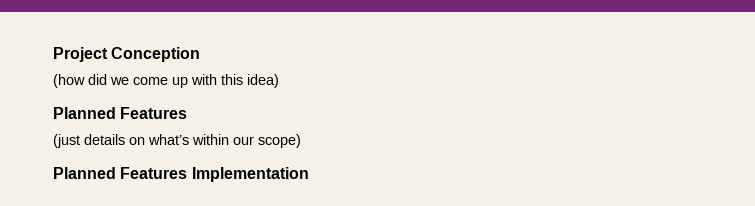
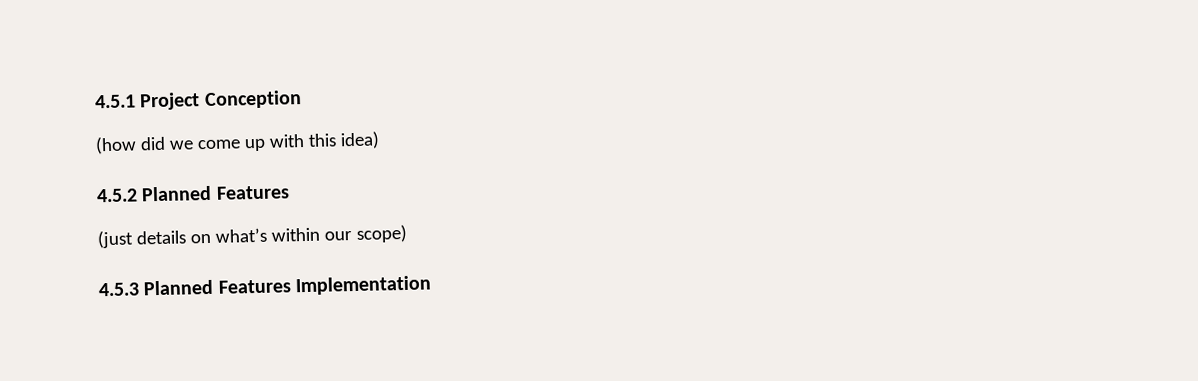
(53, 54) none -> [94,94,136,109] 4.5.1
(279, 81) none -> [96,188,138,203] 4.5.2
(301, 141) none -> [98,282,140,297] 4.5.3

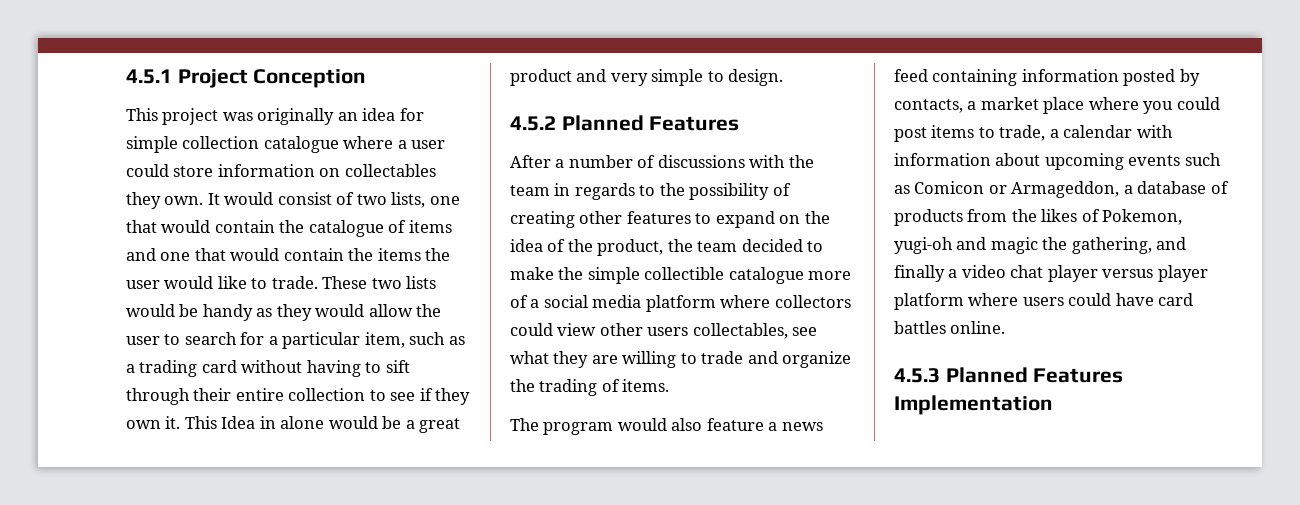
[95,131,380,155] [96,185,290,203] [97,224,408,249] (how did we come up with this idea) // 4.5.2 Planned Features // (just details on what’s within our scope) -> [126,108,424,125] [126,136,446,153] [126,164,436,177] [126,192,460,209] [126,220,452,237] [126,248,451,261] [126,276,437,289] [126,304,442,321] [126,332,465,349] [126,360,410,377] [126,388,471,405] [126,416,461,433] [510,69,784,86] [510,115,740,131] [510,155,814,168] [510,183,791,200] [510,211,830,228] [510,239,824,256] [510,267,852,284] [510,295,851,312] [510,323,818,339] [510,351,852,368] [510,379,670,396] [510,418,823,435] [894,69,1200,86] [894,97,1220,114] [894,125,1173,142] [894,153,1221,170] [894,181,1229,198] [894,209,1183,226] [894,237,1187,254] [894,265,1208,282] [894,293,1194,310] [894,321,1006,334] This project was originally an idea for simple collection catalogue where a user could store information on collectables they own. It would consist of two lists, one that would contain the catalogue of items and one that would contain the items the user would like to trade. These two lists would be handy as they would allow the user to search for a particular item, such as a trading card without having to sift through their entire collection to see if they own it. This Idea in alone would be a great product and very simple to design. // 4.5.2 Planned Features // After a number of discussions with the team in regards to the possibility of creating other features to expand on the idea of the product, the team decided to make the simple collectible catalogue more of a social media platform where collectors could view other users collectables, see what they are willing to trade and organize the trading of items. // The program would also feature a news feed containing information posted by contacts, a market place where you could post items to trade, a calendar with information about upcoming events such as Comicon or Armageddon, a database of products from the likes of Pokemon, yugi-oh and magic the gathering, and finally a video chat player versus player platform where users could have card battles online.

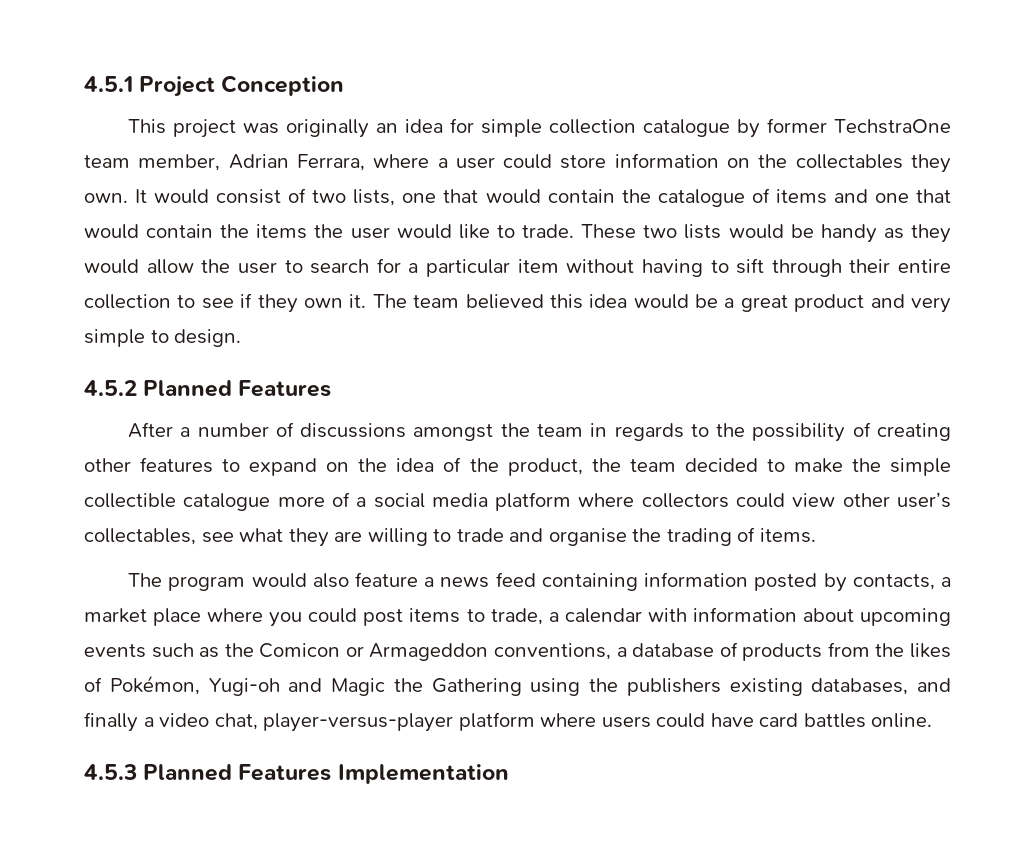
(339, 144) none -> [737,118,951,138] [84,154,365,171] by former TechstraOne team member, Adrian Ferrara,
(341, 172) none -> [758,154,788,168] the
[364,332,465,348] [126,360,237,377] item, such as a trading card -> [517,259,559,273] item
[184,416,325,429] This Idea in alone -> [372,294,628,309] The team believed this idea
[749,155,786,168] with -> [413,424,494,441] amongst
[647,327,689,336] users -> [896,492,951,508] user’s
[782,351,852,368] organize -> [548,528,627,546] organise
(910, 189) none -> [224,643,254,657] the
[1011,181,1120,198] Armageddon, -> [369,643,611,661] Armageddon conventions,
[1102,209,1183,225] [894,237,1187,254] [894,265,1208,282] Pokemon, yugi-oh and magic the gathering, and finally a video chat player versus player -> [109,675,951,696] [84,712,454,732] Pokémon, Yugi-oh and Magic the Gathering using the publishers existing databases, and finally a video chat, player-versus-player

